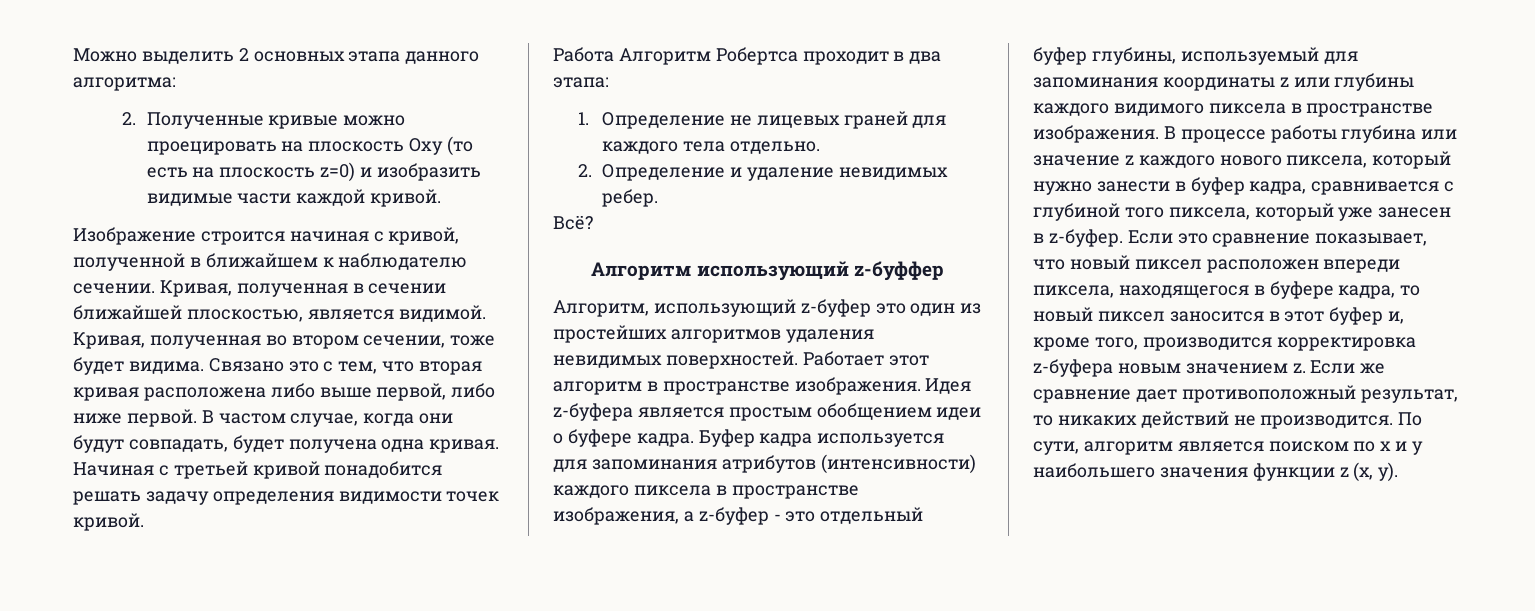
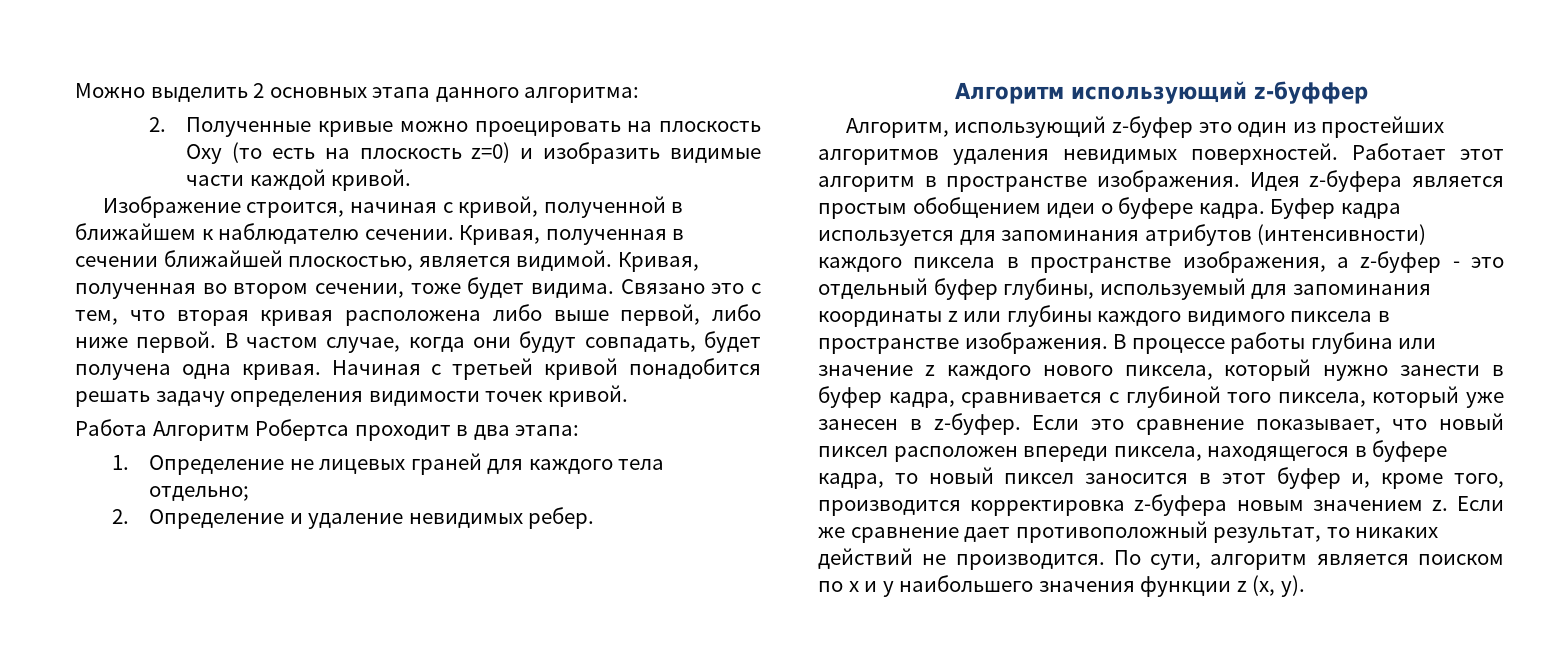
[200,231,285,245] строится -> [246,202,345,218] строится,
[729,141,820,154] отдельно. -> [149,486,250,501] отдельно;
[553,216,593,230] // Всё? -> (595, 518) none

